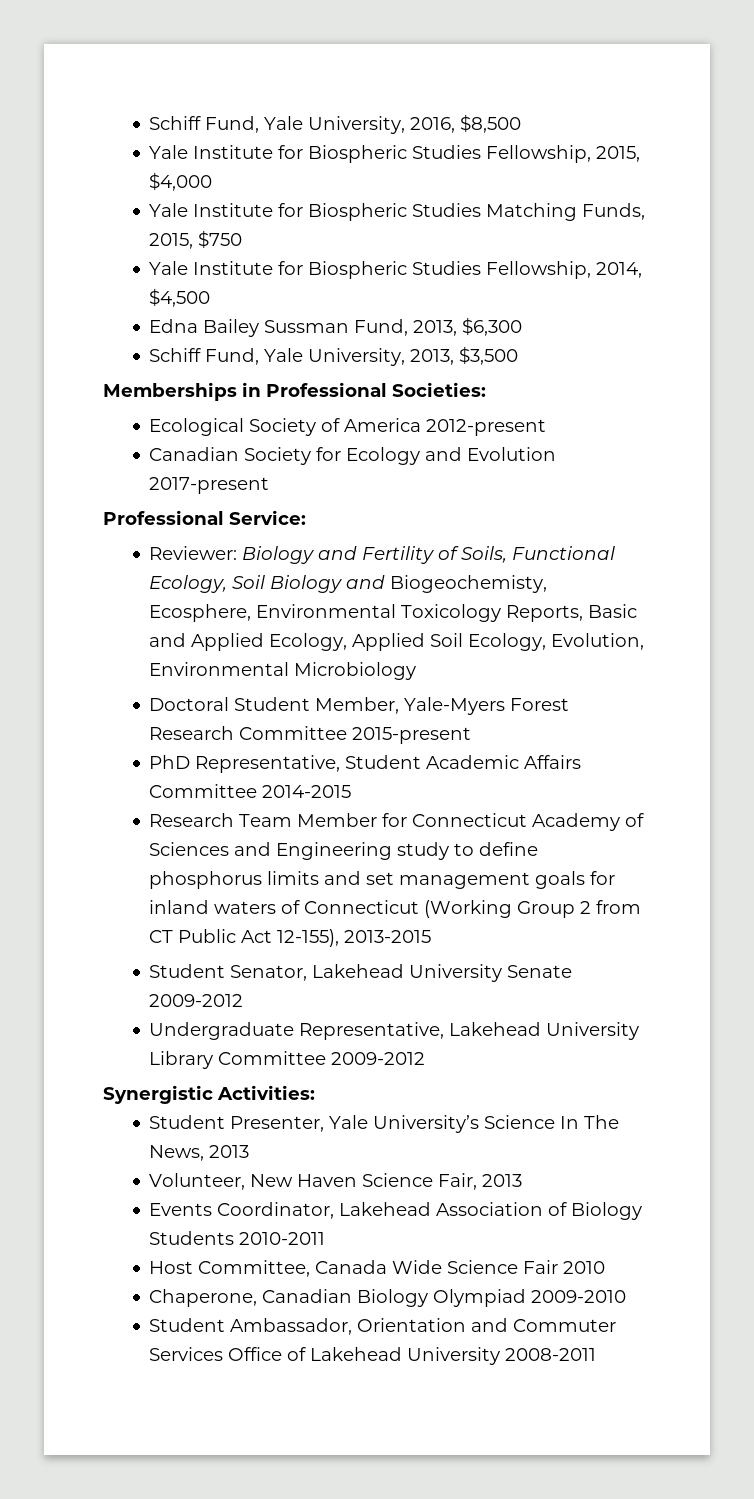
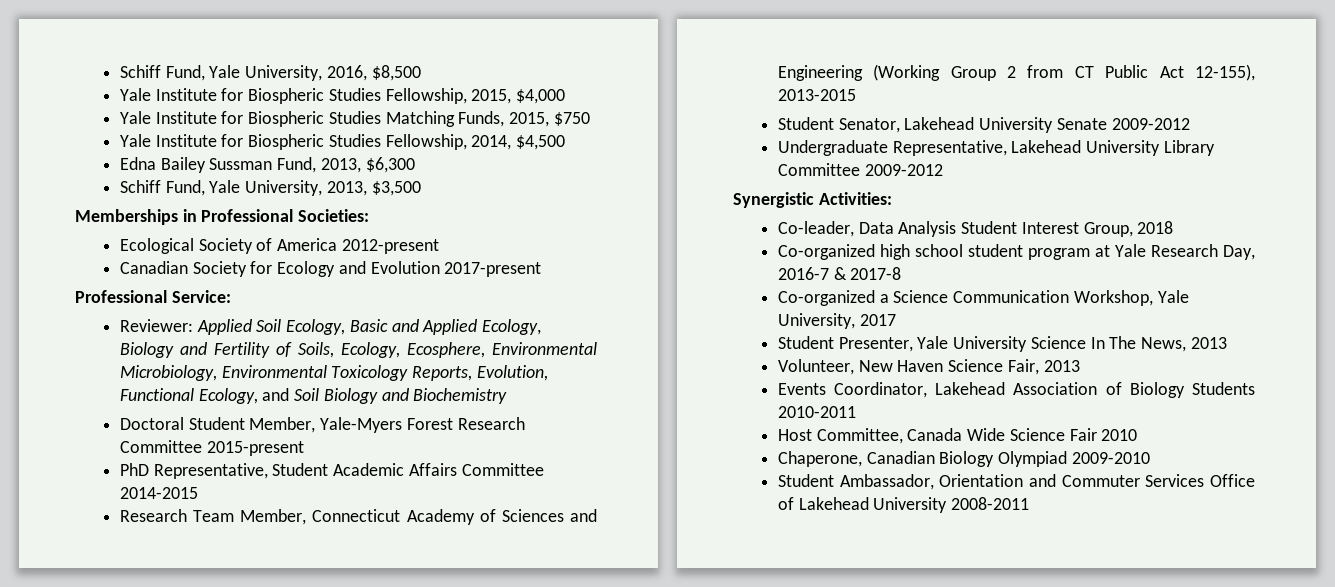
(238, 553) none -> [196,319,542,335] Applied Soil Ecology, Basic and Applied Ecology,
(508, 554) none -> [340,342,597,358] [119,365,548,381] Ecology, Ecosphere, Environmental Microbiology, Environmental Toxicology Reports, Evolution,
(228, 584) none -> [262,388,290,401] and
[390,575,548,593] [149,604,638,622] [149,633,645,651] [149,662,417,680] Biogeochemisty, Ecosphere, Environmental Toxicology Reports, Basic and Applied Ecology, Applied Soil Ecology, Evolution, Environmental Microbiology -> [413,388,508,404] Biochemistry
[297,813,408,827] Member for -> [240,509,307,525] Member,
[397,842,539,860] [149,871,616,889] [149,900,420,914] study to define phosphorus limits and set management goals for inland waters of Connecticut -> (863, 73) none
(315, 1092) none -> [777,221,1174,237] [777,244,1255,260] [777,267,902,280] [777,290,1189,306] [777,313,896,329] // Co-leader, Data Analysis Student Interest Group, 2018 // Co-organized high school student program at Yale Research Day, 2016-7 & 2017-8 // Co-organized a Science Communication Workshop, Yale University, 2017
[373,1115,480,1133] University’s -> [953,336,1028,352] University

